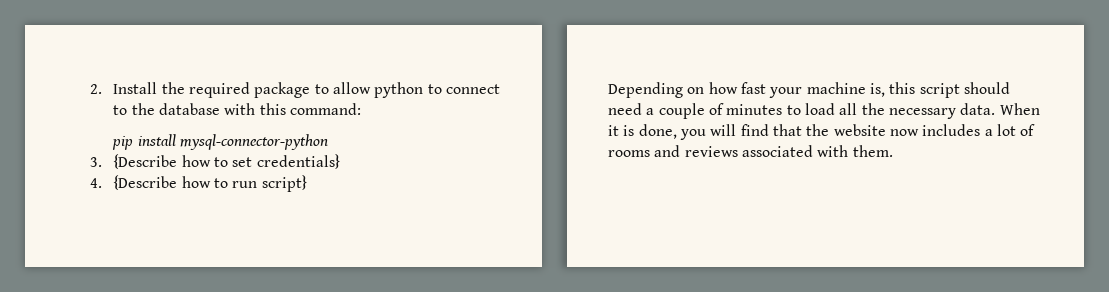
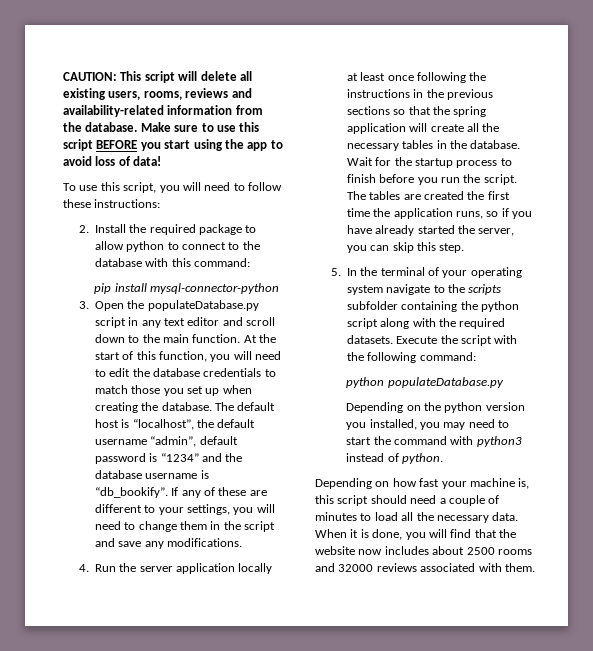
(89, 89) none -> [63,71,252,83] [63,88,252,100] [63,105,263,117] [63,122,260,132] [63,139,283,151] [63,156,162,166] [63,182,282,193] [63,199,161,208] CAUTION: This script will delete all existing users, rooms, reviews and availability-related information from the database. Make sure to use this script BEFORE you start using the app to avoid loss of data! // To use this script, you will need to follow these instructions: //
[113,154,340,169] [89,175,307,192] {Describe how to set credentials} // 4. {Describe how to run script} -> [94,300,259,311] [94,317,276,328] [94,334,277,343] [94,351,282,362] [94,368,276,377] [94,385,252,396] [94,402,276,413] [94,419,256,430] [94,436,238,447] [94,453,243,464] [94,470,209,479] [94,487,267,498] [94,504,275,515] [94,521,276,532] [94,538,242,549] [78,563,273,574] [346,72,487,83] [346,89,493,100] [346,106,487,117] [346,123,500,134] [346,140,521,151] [346,157,512,168] [346,174,517,185] [346,191,510,200] [346,208,533,219] [346,225,515,236] [346,242,465,253] [330,267,522,278] [346,284,502,295] [346,301,519,312] [346,318,506,329] [346,335,518,346] [346,352,476,363] [346,377,504,388] [346,402,525,413] [346,419,510,430] [346,436,522,447] [346,453,443,464] Open the populateDatabase.py script in any text editor and scroll down to the main function. At the start of this function, you will need to edit the database credentials to match those you set up when creating the database. The default host is “localhost”, the default username “admin”, default password is “1234” and the database username is “db_bookify”. If any of these are different to your settings, you will need to change them in the script and save any modifications. // 4. Run the server application locally at least once following the instructions in the previous sections so that the spring application will create all the necessary tables in the database. Wait for the startup process to finish before you run the script. The tables are created the first time the application runs, so if you have already started the server, you can skip this step. // 5. In the terminal of your operating system navigate to the scripts subfolder containing the python script along with the required datasets. Execute the script with the following command: // python populateDatabase.py // Depending on the python version you installed, you may need to start the command with python3 instead of python.
[984,124,1036,136] a lot of -> [432,546,495,555] about 2500
(681, 151) none -> [338,564,374,572] 32000

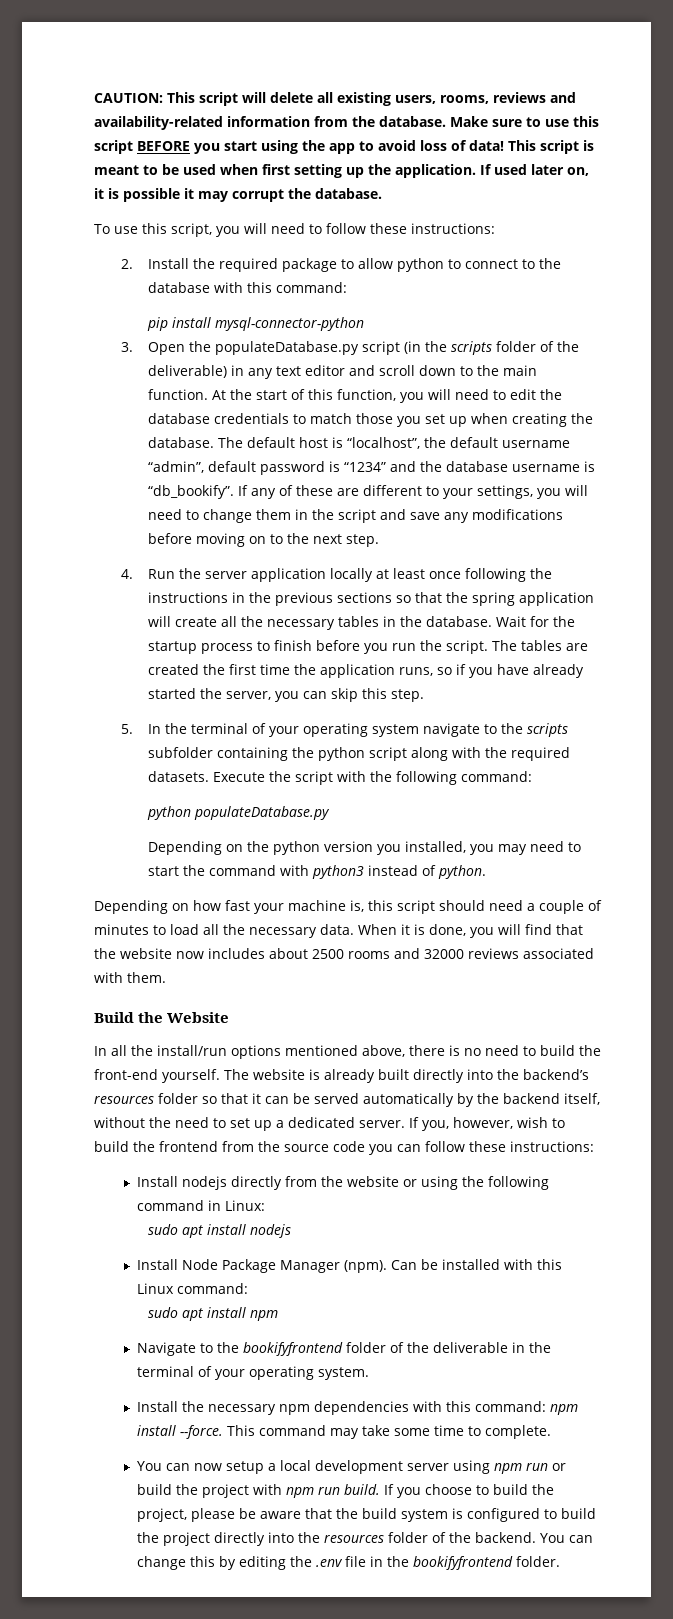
(162, 161) none -> [508,140,594,154] [94,164,589,178] [94,188,382,202] This script is meant to be used when first setting up the application. If used later on, it is possible it may corrupt the database.
(126, 322) none -> [404,341,580,355] [148,365,228,378] (in the scripts folder of the deliverable)
[166,538,242,547] modifications. -> [472,509,564,520] [148,533,380,547] modifications before moving on to the next step.
(535, 567) none -> [94,1012,230,1023] [94,1045,601,1059] [94,1069,589,1083] [94,1093,600,1107] [94,1117,565,1131] [94,1141,594,1155] [136,1176,549,1190] [136,1200,265,1211] [148,1224,292,1238] [136,1259,562,1273] [136,1283,248,1294] [148,1307,279,1321] [136,1342,551,1356] [136,1366,369,1380] [136,1401,578,1415] [136,1425,551,1439] [136,1460,566,1474] [136,1484,554,1498] [136,1508,596,1522] [136,1532,593,1546] [136,1556,560,1570] // Build the Website // In all the install/run options mentioned above, there is no need to build the front-end yourself. The website is already built directly into the backend’s resources folder so that it can be served automatically by the backend itself, without the need to set up a dedicated server. If you, however, wish to build the frontend from the source code you can follow these instructions: // Install nodejs directly from the website or using the following command in Linux: // sudo apt install nodejs // Install Node Package Manager (npm). Can be installed with this Linux command: // sudo apt install npm // Navigate to the bookifyfrontend folder of the deliverable in the terminal of your operating system. // Install the necessary npm dependencies with this command: npm install --force. This command may take some time to complete. // You can now setup a local development server using npm run or build the project with npm run build. If you choose to build the project, please be aware that the build system is configured to build the project directly into the resources folder of the backend. You can change this by editing the .env file in the bookifyfrontend folder.

